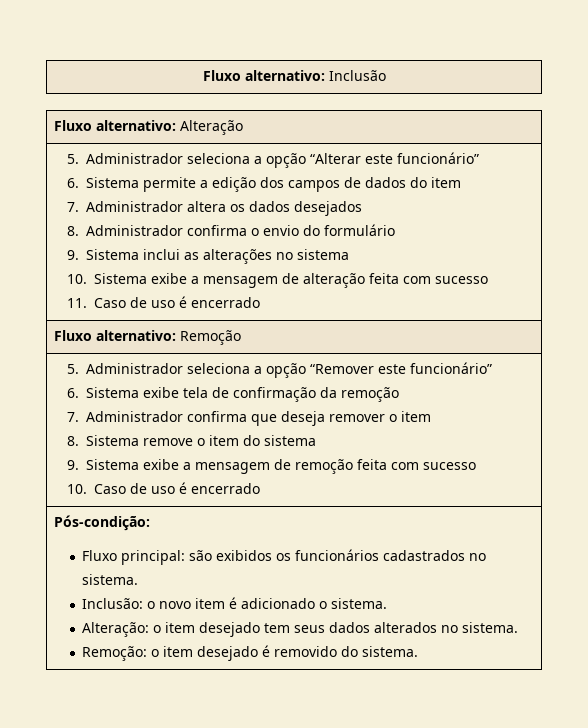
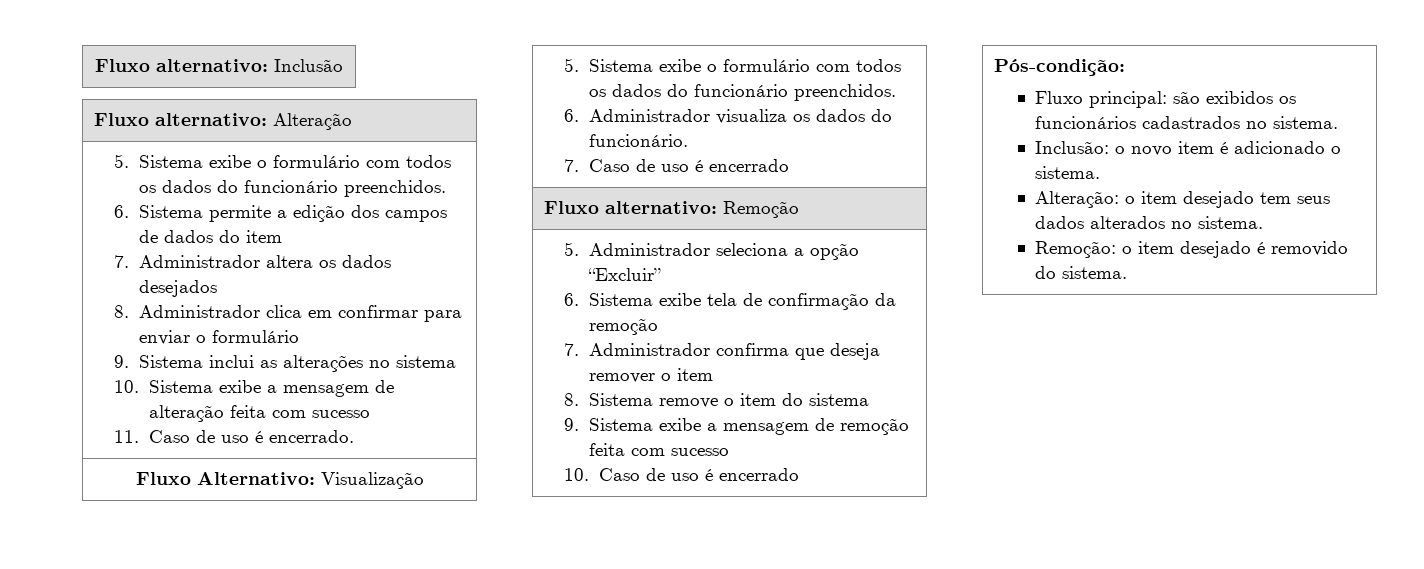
[85,152,479,168] Administrador seleciona a opção “Alterar este funcionário” -> [138,155,451,168] [138,180,446,197] Sistema exibe o formulário com todos os dados do funcionário preenchidos.
[186,225,320,236] confirma o envio do -> [265,305,462,322] [138,330,206,345] clica em confirmar para enviar o
(187, 302) none -> [268,430,354,443] [135,472,424,489] [564,58,901,72] [588,84,896,101] [564,109,892,124] [588,134,688,147] [564,159,703,172] encerrado. // Fluxo Alternativo: Visualização // 5. Sistema exibe o formulário com todos os dados do funcionário preenchidos. // 6. Administrador visualiza os dados do funcionário. // 7. Caso de uso é
[309,362,492,374] “Remover este funcionário” -> [587,268,661,281] “Excluir”

